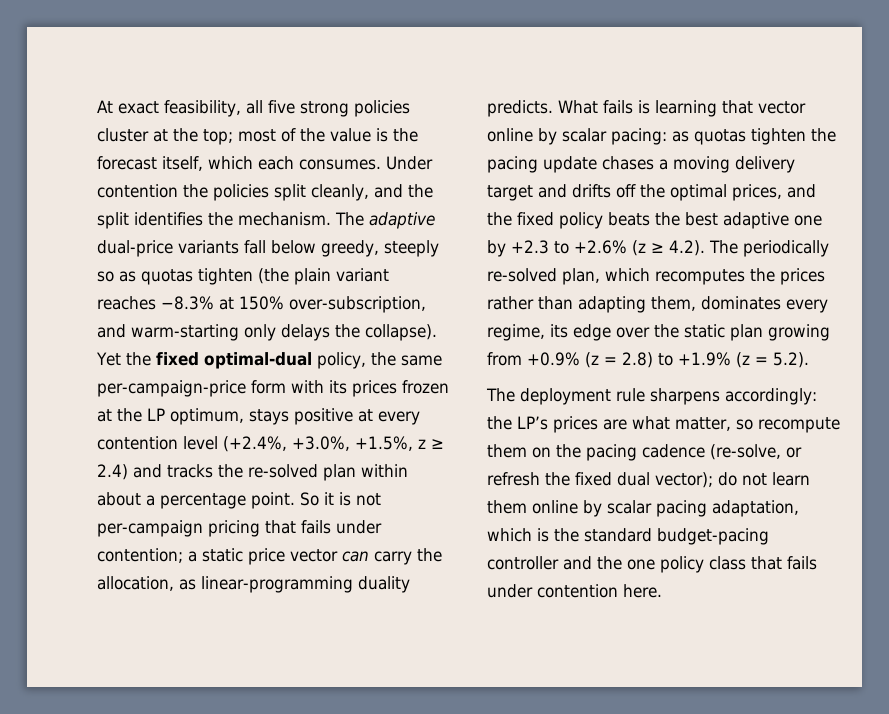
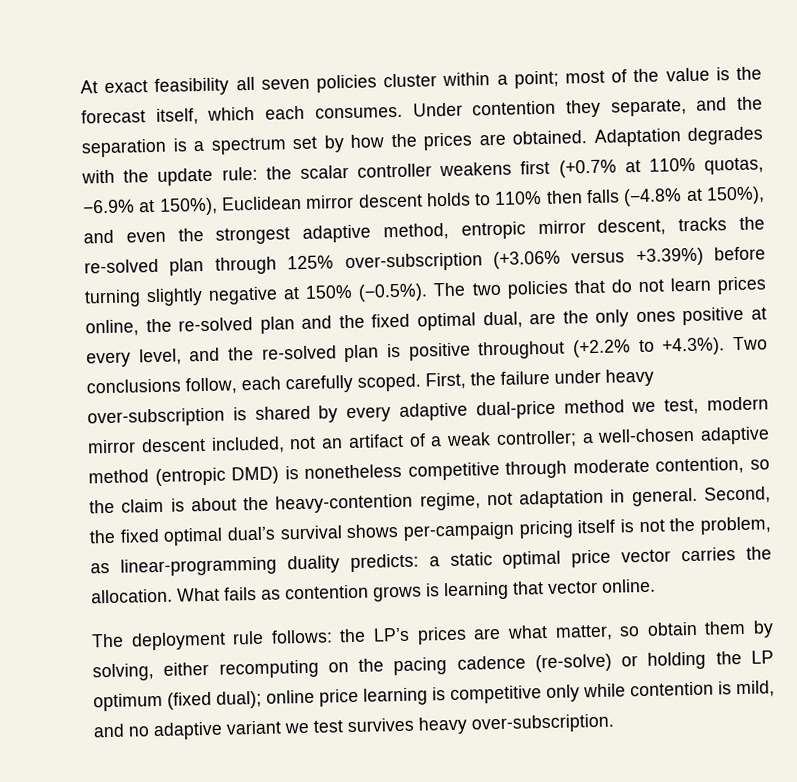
[164,100,410,117] [97,128,233,145] feasibility, all five strong policies cluster at the top; -> [154,70,559,96] feasibility all seven policies cluster within a point;
[183,184,433,201] [97,212,435,229] [97,240,439,257] [97,268,389,285] [97,296,426,313] [97,324,437,341] [96,352,442,369] [97,380,449,397] [97,408,420,425] [97,436,444,452] [97,464,408,481] [97,492,381,509] [97,520,382,537] [97,548,442,565] [97,576,410,593] [487,100,806,117] [487,128,836,145] [487,156,795,173] [487,184,816,201] [487,212,822,229] [487,240,829,257] [487,268,825,285] [487,296,828,313] [487,324,830,341] [487,352,809,368] the policies split cleanly, and the split identifies the mechanism. The adaptive dual-price variants fall below greedy, steeply so as quotas tighten (the plain variant reaches −8.3% at 150% over-subscription, and warm-starting only delays the collapse). Yet the fixed optimal-dual policy, the same per-campaign-price form with its prices frozen at the LP optimum, stays positive at every contention level (+2.4%, +3.0%, +1.5%, z ≥ 2.4) and tracks the re-solved plan within about a percentage point. So it is not per-campaign pricing that fails under contention; a static price vector can carry the allocation, as linear-programming duality predicts. What fails is learning that vector online by scalar pacing: as quotas tighten the pacing update chases a moving delivery target and drifts off the optimal prices, and the fixed policy beats the best adaptive one by +2.3 to +2.6% (z ≥ 4.2). The periodically re-solved plan, which recomputes the prices rather than adapting them, dominates every regime, its edge over the static plan growing from +0.9% (z = 2.8) to +1.9% (z = 5.2). -> [565,96,763,118] [81,126,763,158] [81,157,764,186] [83,186,765,216] [83,216,765,245] [84,246,766,276] [84,276,768,308] [85,306,767,337] [86,336,768,368] [86,368,654,395] [87,396,769,428] [87,426,770,454] [88,456,770,487] [89,486,771,514] [89,516,772,546] [90,546,772,577] [91,578,656,604] they separate, and the separation is a spectrum set by how the prices are obtained. Adaptation degrades with the update rule: the scalar controller weakens first (+0.7% at 110% quotas, −6.9% at 150%), Euclidean mirror descent holds to 110% then falls (−4.8% at 150%), and even the strongest adaptive method, entropic mirror descent, tracks the re-solved plan through 125% over-subscription (+3.06% versus +3.39%) before turning slightly negative at 150% (−0.5%). The two policies that do not learn prices online, the re-solved plan and the fixed optimal dual, are the only ones positive at every level, and the re-solved plan is positive throughout (+2.2% to +4.3%). Two conclusions follow, each carefully scoped. First, the failure under heavy over-subscription is shared by every adaptive dual-price method we test, modern mirror descent included, not an artifact of a weak controller; a well-chosen adaptive method (entropic DMD) is nonetheless competitive through moderate contention, so the claim is about the heavy-contention regime, not adaptation in general. Second, the fixed optimal dual’s survival shows per-campaign pricing itself is not the problem, as linear-programming duality predicts: a static optimal price vector carries the allocation. What fails as contention grows is learning that vector online.
[650,388,817,405] sharpens accordingly: -> [270,629,333,644] follows:
[758,417,840,433] [487,444,802,461] [487,472,810,488] [487,500,799,517] [487,528,769,545] [487,556,817,573] [487,584,662,598] recompute them on the pacing cadence (re-solve, or refresh the fixed dual vector); do not learn them online by scalar pacing adaptation, which is the standard budget-pacing controller and the one policy class that fails under contention here. -> [646,620,775,638] [92,650,774,682] [93,680,775,712] [93,713,615,741] obtain them by solving, either recomputing on the pacing cadence (re-solve) or holding the LP optimum (fixed dual); online price learning is competitive only while contention is mild, and no adaptive variant we test survives heavy over-subscription.

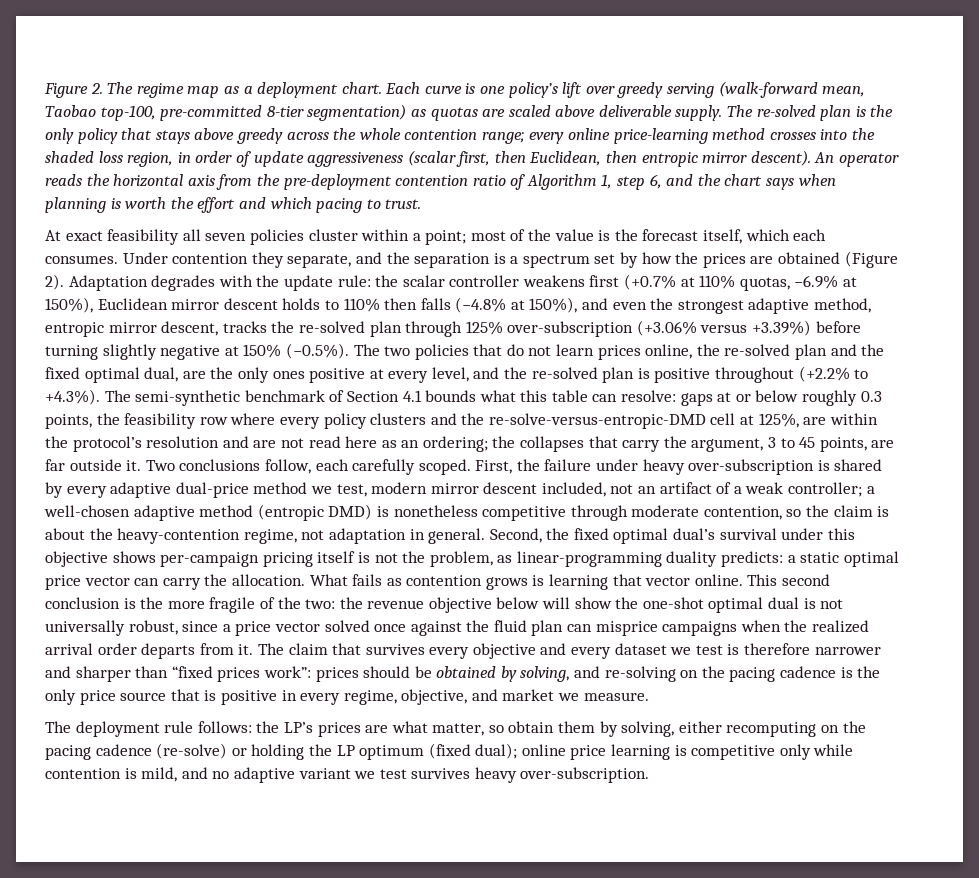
(80, 87) none -> [44,81,866,98] [45,104,894,121] [45,128,876,144] [45,150,900,167] [45,174,836,190] [45,197,422,213] Figure 2. The regime map as a deployment chart. Each curve is one policy’s lift over greedy serving (walk-forward mean, Taobao top-100, pre-committed 8-tier segmentation) as quotas are scaled above deliverable supply. The re-solved plan is the only policy that stays above greedy across the whole contention range; every online price-learning method crosses into the shaded loss region, in order of update aggressiveness (scalar first, then Euclidean, then entropic mirror descent). An operator reads the horizontal axis from the pre-deployment contention ratio of Algorithm 1, step 6, and the chart says when planning is worth the effort and which pacing to trust. //
[512,130,587,145] obtained. -> [778,251,898,268] [45,274,64,290] obtained (Figure 2).
(726, 346) none -> [104,390,882,406] [45,413,878,429] [45,436,895,452] [45,459,142,471] The semi-synthetic benchmark of Section 4.1 bounds what this table can resolve: gaps at or below roughly 0.3 points, the feasibility row where every policy clusters and the re-solve-versus-entropic-DMD cell at 125%, are within the protocol’s resolution and are not read here as an ordering; the collapses that carry the argument, 3 to 45 points, are far outside it.
(343, 532) none -> [781,528,855,540] [45,551,108,567] under this objective
[681,547,737,562] carries -> [134,578,201,590] can carry
(656, 585) none -> [747,574,831,586] [45,597,844,613] [45,620,870,636] [45,643,881,659] [45,666,881,682] [45,689,649,705] This second conclusion is the more fragile of the two: the revenue objective below will show the one-shot optimal dual is not universally robust, since a price vector solved once against the fluid plan can misprice campaigns when the realized arrival order departs from it. The claim that survives every objective and every dataset we test is therefore narrower and sharper than “fixed prices work”: prices should be obtained by solving, and re-solving on the pacing cadence is the only price source that is positive in every regime, objective, and market we measure.

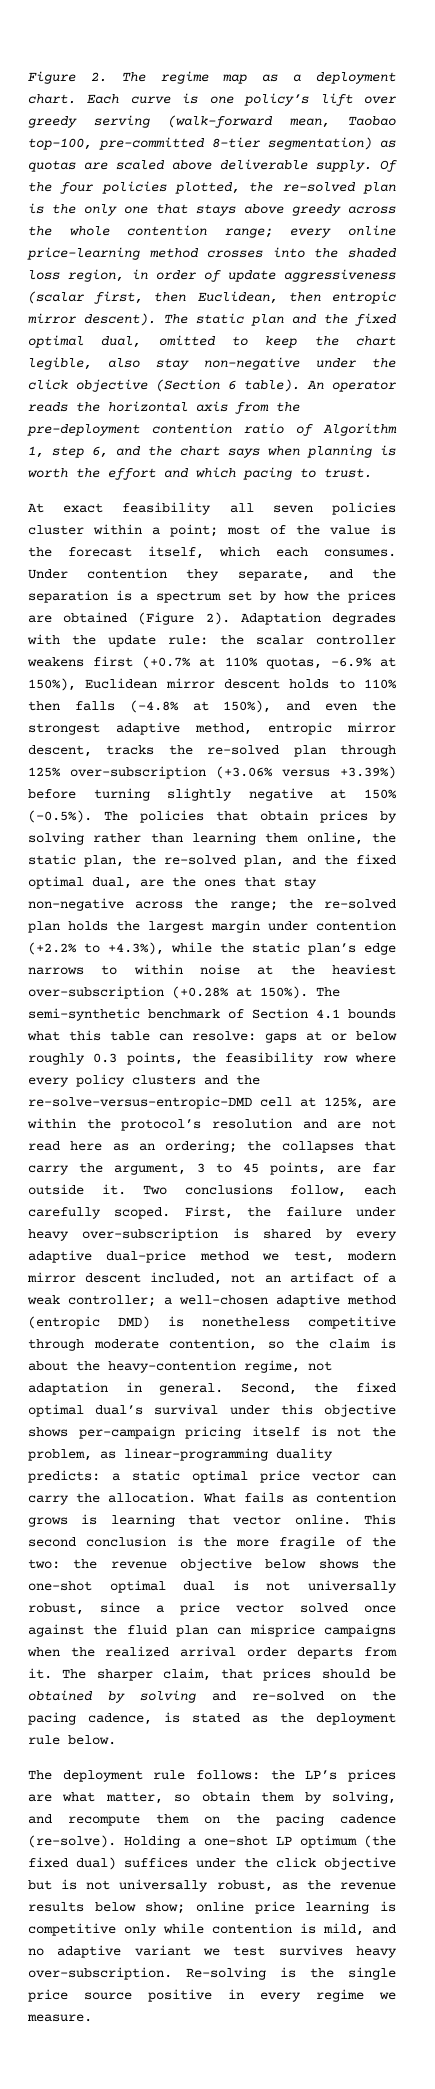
[727,105,754,117] The -> [380,160,397,172] [28,181,274,194] Of the four policies plotted, the
[77,128,118,144] policy -> [124,206,148,214] one
(811, 158) none -> [164,313,397,326] [28,335,396,348] [28,357,396,370] [28,379,300,392] The static plan and the fixed optimal dual, omitted to keep the chart legible, also stay non-negative under the click objective (Section 6 table).
[384,346,411,356] two -> (128, 816) none
[506,344,828,360] do not learn prices online, the re-solved plan -> [260,810,397,823] [28,832,396,845] [28,854,284,867] obtain prices by solving rather than learning them online, the static plan, the re-solved plan,
[237,366,869,383] [45,389,100,405] only ones positive at every level, and the re-solved plan is positive throughout (+2.2% to +4.3%). -> [204,877,317,889] [28,898,396,911] [28,920,396,933] [28,942,396,955] [28,964,396,975] [28,986,308,999] ones that stay non-negative across the range; the re-solved plan holds the largest margin under contention (+2.2% to +4.3%), while the static plan’s edge narrows to within noise at the heaviest over-subscription (+0.28% at 150%).
[542,597,612,609] will show -> [318,1559,359,1569] shows
[288,643,881,659] [45,666,311,682] claim that survives every objective and every dataset we test is therefore narrower and sharper than “fixed prices work”: -> [96,1668,254,1681] sharper claim, that
[520,666,881,682] [45,689,649,705] solving, and re-solving on the pacing cadence is the only price source that is positive in every regime, objective, and market we measure. -> [140,1690,396,1703] [28,1712,396,1725] [28,1735,116,1745] solving and re-solved on the pacing cadence, is stated as the deployment rule below.
[678,721,866,737] [45,743,518,760] either recomputing on the pacing cadence (re-solve) or holding the LP optimum (fixed dual); -> [28,1813,396,1826] [28,1835,396,1848] [28,1857,396,1870] [28,1879,396,1892] [28,1902,186,1914] and recompute them on the pacing cadence (re-solve). Holding a one-shot LP optimum (the fixed dual) suffices under the click objective but is not universally robust, as the revenue results below show;
(650, 775) none -> [186,1967,396,1980] [28,1989,396,2002] [27,2014,92,2022] Re-solving is the single price source positive in every regime we measure.

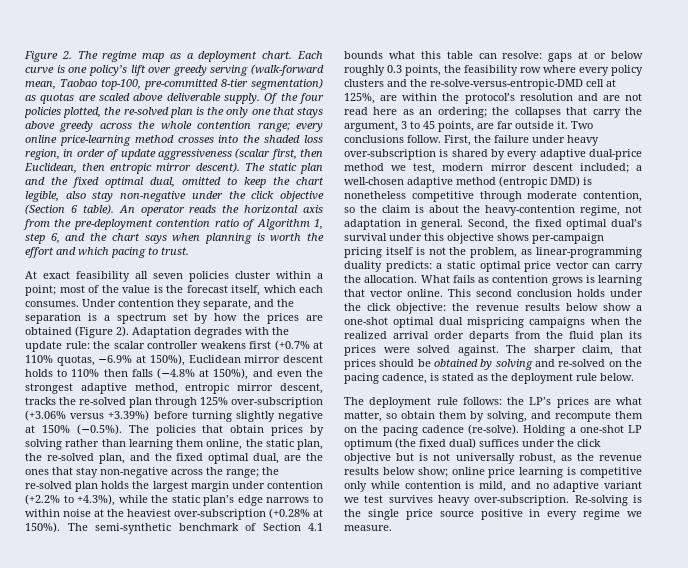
[290,1185,396,1197] [28,1207,171,1219] follow, each carefully scoped. -> [407,135,441,143] follow.
[150,1272,397,1285] [27,1295,156,1307] included, not an artifact of a weak controller; -> [579,163,629,173] included;
[176,1536,396,1549] [28,1558,396,1571] [28,1580,397,1593] [28,1602,396,1615] [28,1624,315,1637] is the more fragile of the two: the revenue objective below shows the one-shot optimal dual is not universally robust, since a price vector solved once against the fluid plan can misprice -> [577,289,643,297] [344,303,642,314] [344,317,524,328] holds under the click objective: the revenue results below show a one-shot optimal dual mispricing
[28,1668,52,1679] it. -> [546,331,642,342] [344,345,499,356] the fluid plan its prices were solved against.

